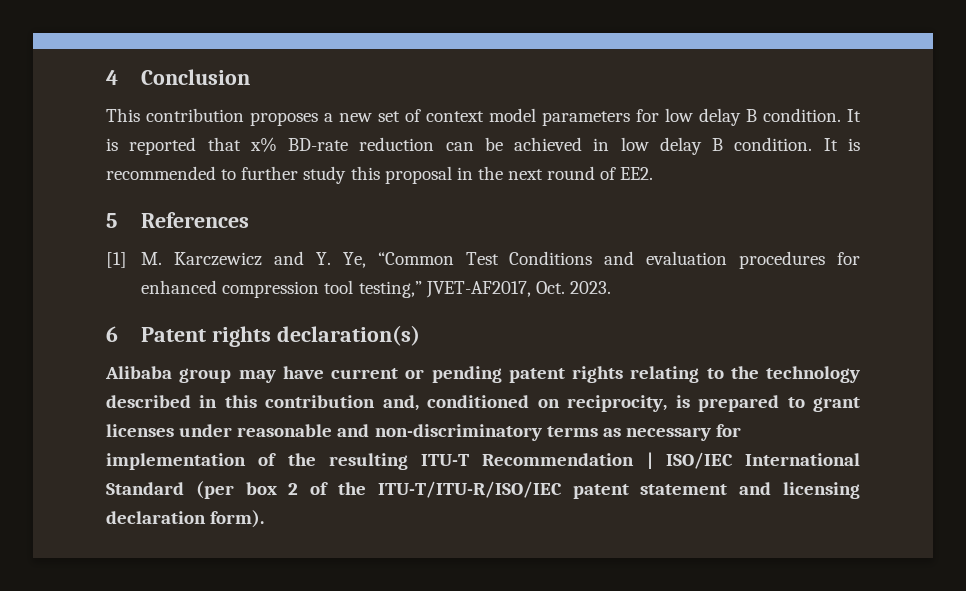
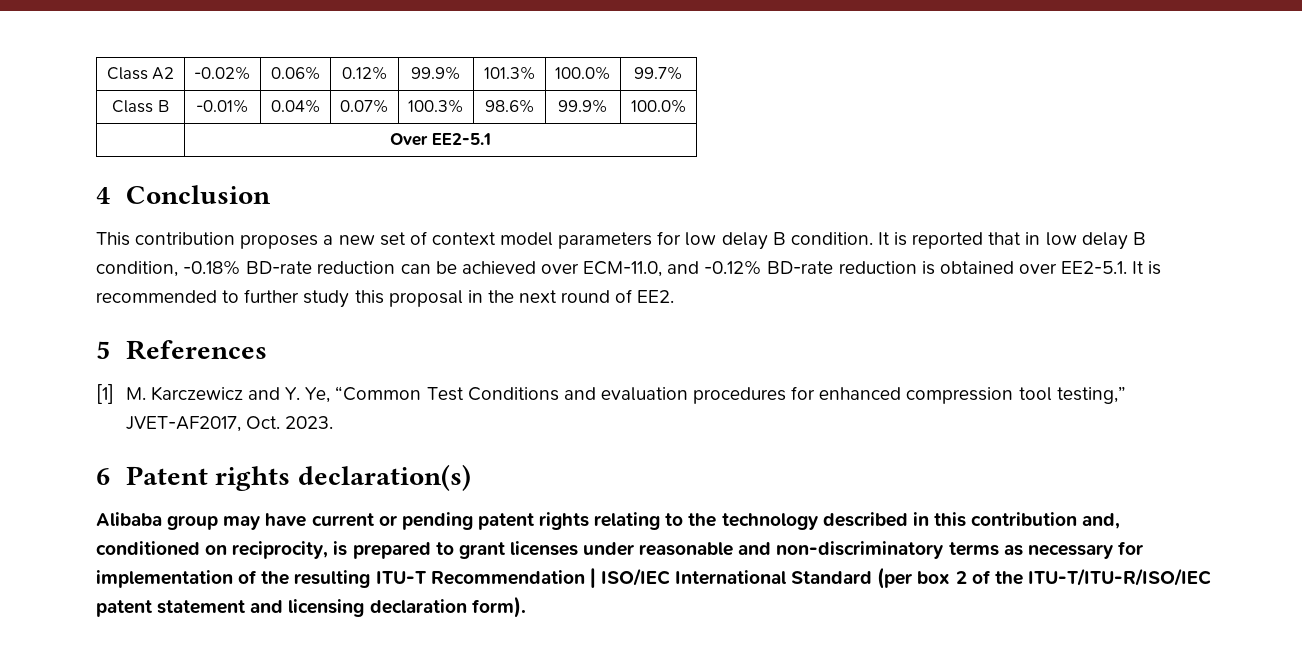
(106, 77) none -> [106,67,175,80] [194,66,251,80] [270,66,321,80] [341,66,388,80] [411,66,461,80] [483,66,536,80] [555,66,611,80] [634,66,683,80] [112,100,169,113] [196,99,249,113] [270,99,321,113] [340,99,389,113] [408,99,464,113] [484,99,535,113] [558,99,608,113] [630,99,687,113] [390,133,491,146] Class A2 | -0.02% | 0.06% | 0.12% | 99.9% | 101.3% | 100.0% | 99.7% // Class B | -0.01% | 0.04% | 0.07% | 100.3% | 98.6% | 99.9% | 100.0% // | Over EE2-5.1 //
[249,137,277,152] x% -> [1025,232,1146,250] [96,260,242,277] in low delay B condition, -0.18%
[593,137,813,155] in low delay B condition. -> [540,260,1128,277] over ECM-11.0, and -0.12% BD-rate reduction is obtained over EE2-5.1.

